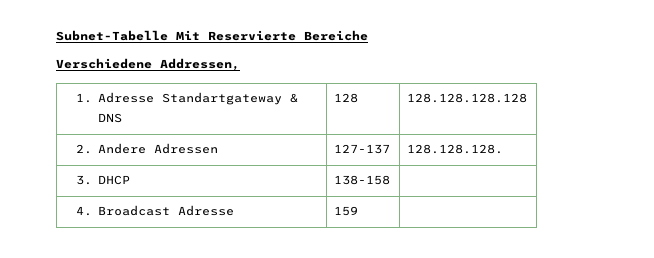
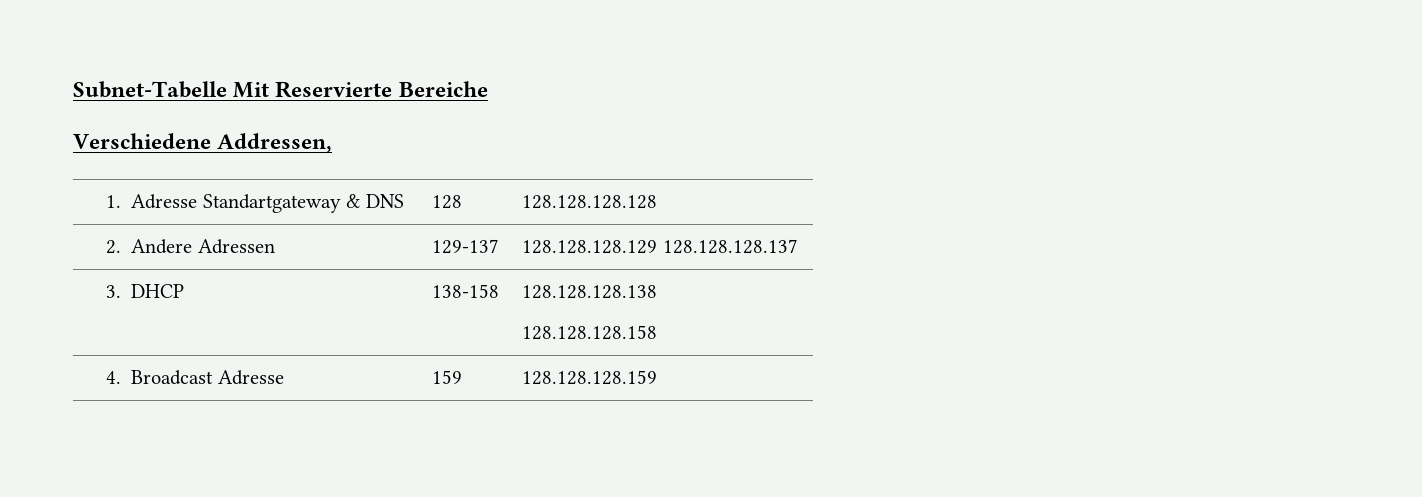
[333,144,390,154] [406,144,503,154] 127-137 | 128.128.128. -> [432,239,500,254] [522,239,798,254] 129-137 | 128.128.128.129 128.128.128.137
(390, 180) none -> [522,285,658,299] [522,325,658,340] 128.128.128.138 // 128.128.128.158
(358, 211) none -> [522,370,658,385] 128.128.128.159

